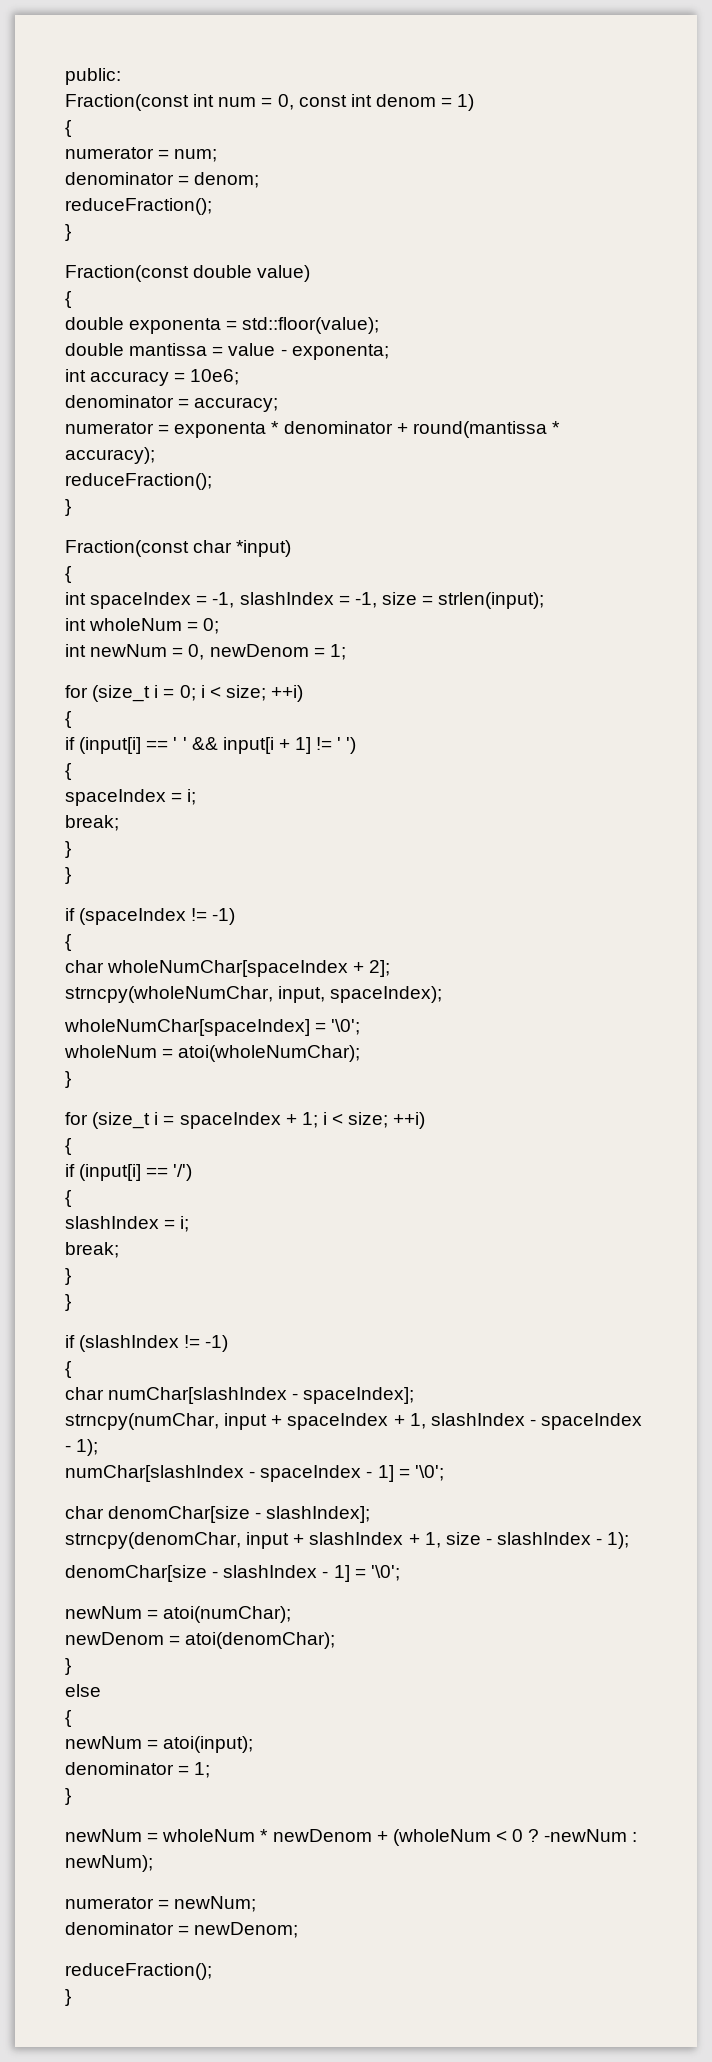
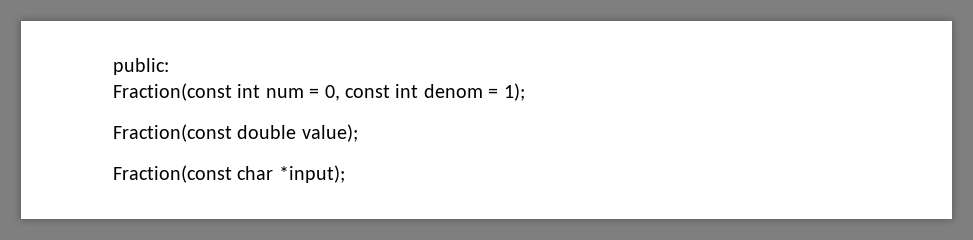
[457,94,475,111] [65,120,72,137] [65,147,218,162] [65,172,260,188] [65,198,212,215] [65,224,71,241] [65,265,311,282] [65,291,72,308] [65,317,380,334] [65,343,389,360] [65,369,240,386] [65,395,279,412] [65,421,560,438] [65,447,155,464] [65,473,212,490] [65,499,71,516] [65,540,292,557] [65,566,72,583] [65,592,545,609] [65,618,220,634] [65,644,346,660] [65,685,304,702] [65,711,72,728] [65,737,357,754] [65,763,72,780] [65,789,197,806] [65,815,119,831] [65,841,71,858] [65,867,71,884] [65,908,236,925] [65,934,72,951] [65,960,391,977] [65,986,443,1003] [64,1019,361,1036] [64,1045,361,1062] [65,1071,71,1088] [65,1112,426,1129] [65,1138,72,1155] [65,1164,193,1181] [65,1190,72,1207] [65,1216,190,1232] [65,1242,119,1258] [65,1268,71,1285] [65,1294,71,1311] [65,1335,229,1352] [65,1361,72,1378] [65,1387,415,1404] [65,1413,643,1430] [65,1439,99,1456] [65,1465,444,1482] [65,1506,371,1523] [65,1532,630,1549] [65,1565,400,1582] [65,1606,292,1623] [65,1632,336,1649] [65,1658,71,1675] [65,1684,101,1697] [65,1710,72,1727] [65,1736,254,1753] [65,1762,211,1778] [65,1788,71,1805] [65,1829,638,1846] [65,1855,153,1872] [65,1896,257,1912] [65,1922,299,1938] [65,1963,212,1980] [65,1989,71,2006] 1) // { // numerator = num; // denominator = denom; // reduceFraction(); // } // Fraction(const double value) // { // double exponenta = std::floor(value); // double mantissa = value - exponenta; // int accuracy = 10e6; // denominator = accuracy; // numerator = exponenta * denominator + round(mantissa * accuracy); // reduceFraction(); // } // Fraction(const char *input) // { // int spaceIndex = -1, slashIndex = -1, size = strlen(input); // int wholeNum = 0; // int newNum = 0, newDenom = 1; // for (size_t i = 0; i < size; ++i) // { // if (input[i] == ' ' && input[i + 1] != ' ') // { // spaceIndex = i; // break; // } // } // if (spaceIndex != -1) // { // char wholeNumChar[spaceIndex + 2]; // strncpy(wholeNumChar, input, spaceIndex); // wholeNumChar[spaceIndex] = '\0'; // wholeNum = atoi(wholeNumChar); // } // for (size_t i = spaceIndex + 1; i < size; ++i) // { // if (input[i] == '/') // { // slashIndex = i; // break; // } // } // if (slashIndex != -1) // { // char numChar[slashIndex - spaceIndex]; // strncpy(numChar, input + spaceIndex + 1, slashIndex - spaceIndex - 1); // numChar[slashIndex - spaceIndex - 1] = '\0'; // char denomChar[size - slashIndex]; // strncpy(denomChar, input + slashIndex + 1, size - slashIndex - 1); // denomChar[size - slashIndex - 1] = '\0'; // newNum = atoi(numChar); // newDenom = atoi(denomChar); // } // else // { // newNum = atoi(input); // denominator = 1; // } // newNum = wholeNum * newDenom + (wholeNum < 0 ? -newNum : newNum); // numerator = newNum; // denominator = newDenom; // reduceFraction(); // } -> [503,83,525,101] [113,124,358,142] [113,165,345,183] 1); // Fraction(const double value); // Fraction(const char *input);

